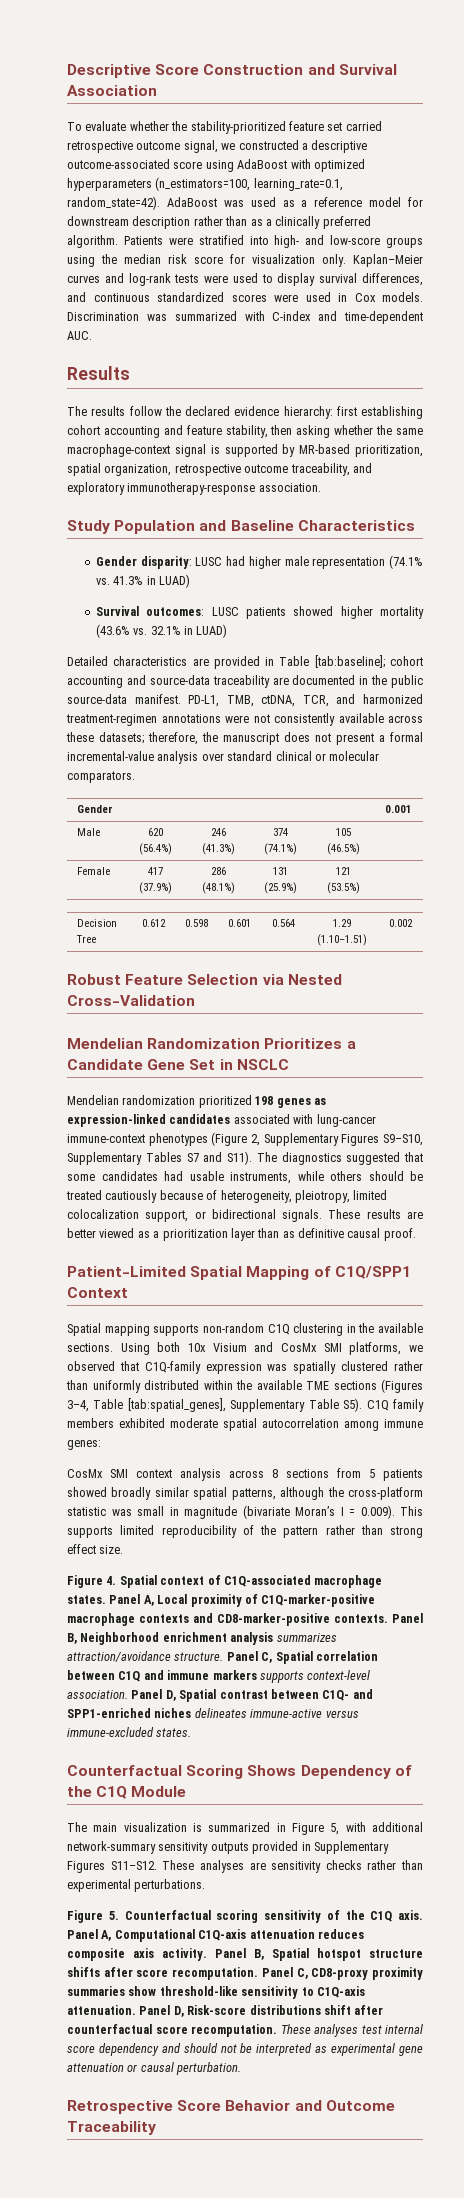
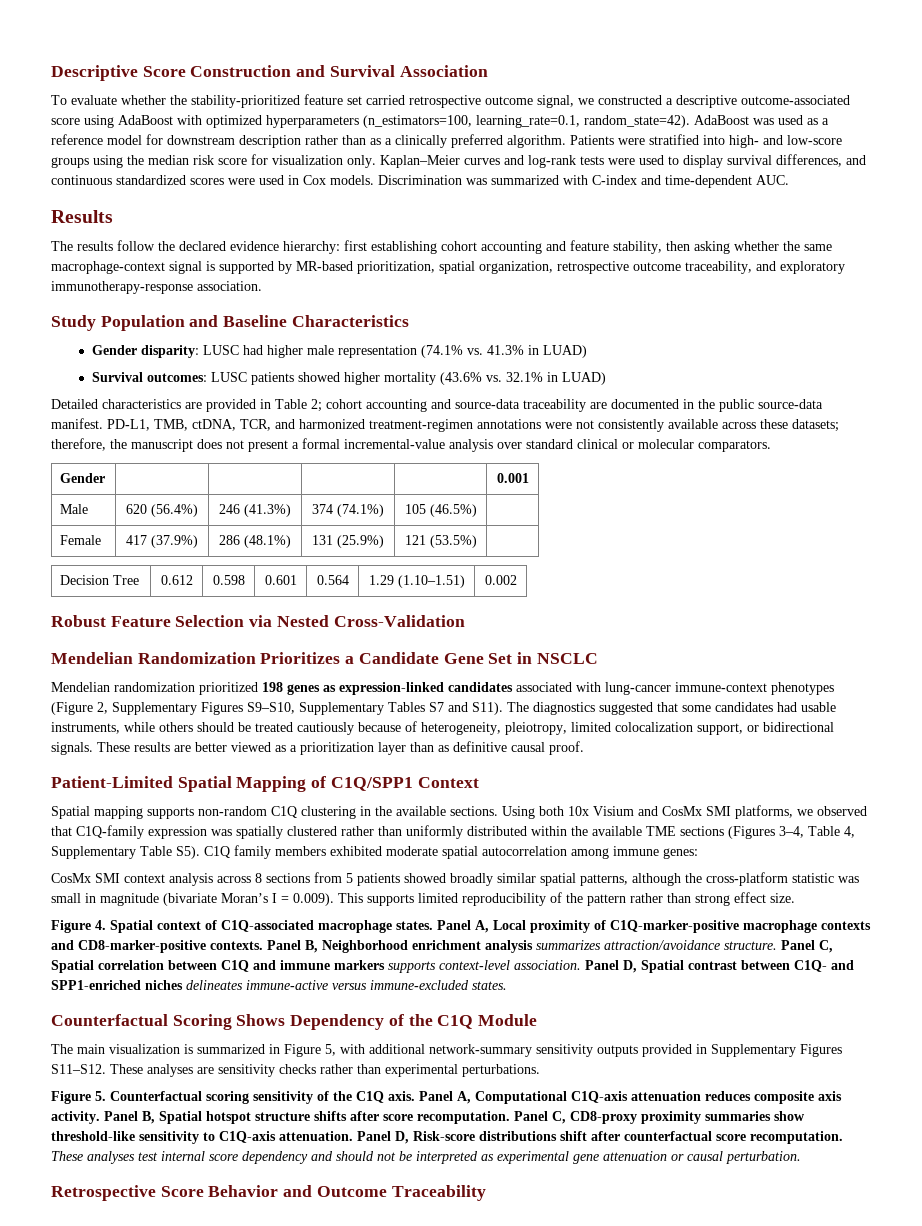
[314,655,385,668] [tab:baseline]; -> [311,399,322,412] 2;
[127,1398,226,1412] [tab:spatial_genes], -> [844,826,855,838] 4,

